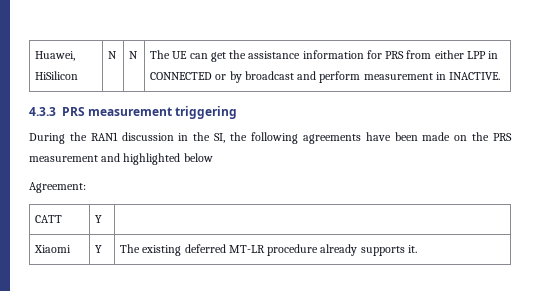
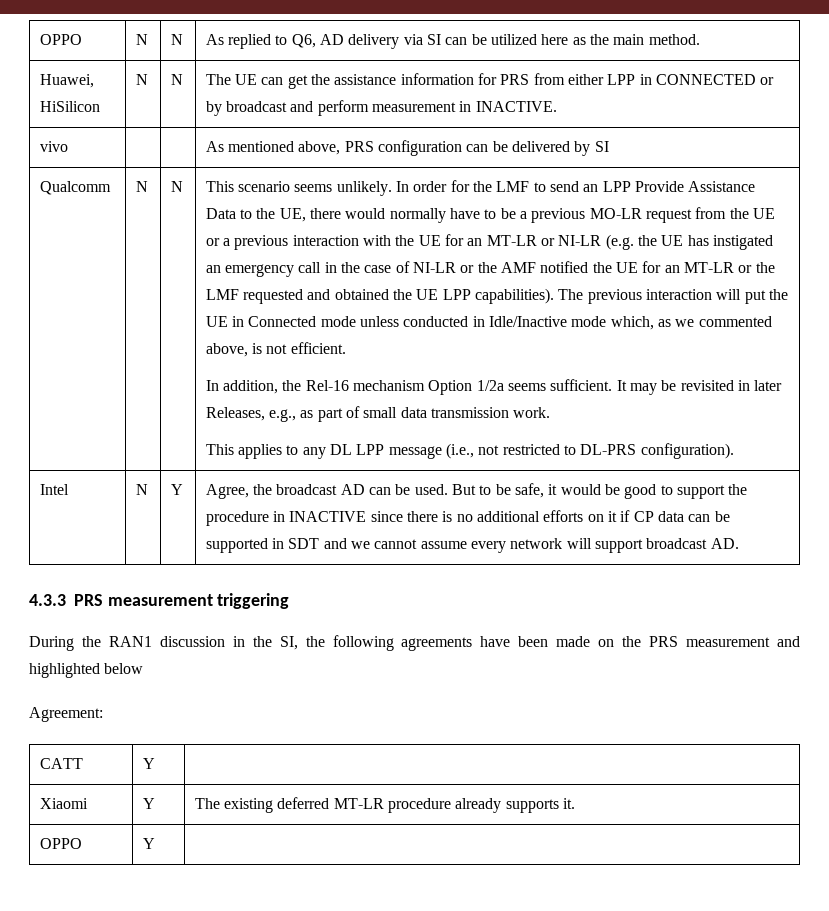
(35, 56) none -> [39,34,82,45] [135,34,148,45] [170,34,183,45] [205,34,700,49] OPPO | N | N | As replied to Q6, AD delivery via SI can be utilized here as the main method. //
(501, 76) none -> [39,141,68,152] [205,140,609,156] [39,181,111,195] [135,181,148,192] [170,181,183,192] [205,180,756,196] [205,207,775,223] [205,234,773,250] [205,261,775,277] [205,288,788,304] [205,316,772,330] [205,342,346,357] [205,379,783,395] [205,406,551,422] [205,443,734,459] [39,484,69,495] [135,484,148,495] [170,484,183,495] [205,483,748,499] [205,510,730,526] [205,538,739,553] // vivo | | | As mentioned above, PRS configuration can be delivered by SI // Qualcomm | N | N | This scenario seems unlikely. In order for the LMF to send an LPP Provide Assistance Data to the UE, there would normally have to be a previous MO-LR request from the UE or a previous interaction with the UE for an MT-LR or NI-LR (e.g. the UE has instigated an emergency call in the case of NI-LR or the AMF notified the UE for an MT-LR or the LMF requested and obtained the UE LPP capabilities). The previous interaction will put the UE in Connected mode unless conducted in Idle/Inactive mode which, as we commented above, is not efficient. // In addition, the Rel-16 mechanism Option 1/2a seems sufficient. It may be revisited in later Releases, e.g., as part of small data transmission work. // This applies to any DL LPP message (i.e., not restricted to DL-PRS configuration). // Intel | N | Y | Agree, the broadcast AD can be used. But to be safe, it would be good to support the procedure in INACTIVE since there is no additional efforts on it if CP data can be supported in SDT and we cannot assume every network will support broadcast AD.
(417, 249) none -> [39,838,82,849] [142,838,155,849] // OPPO | Y |

